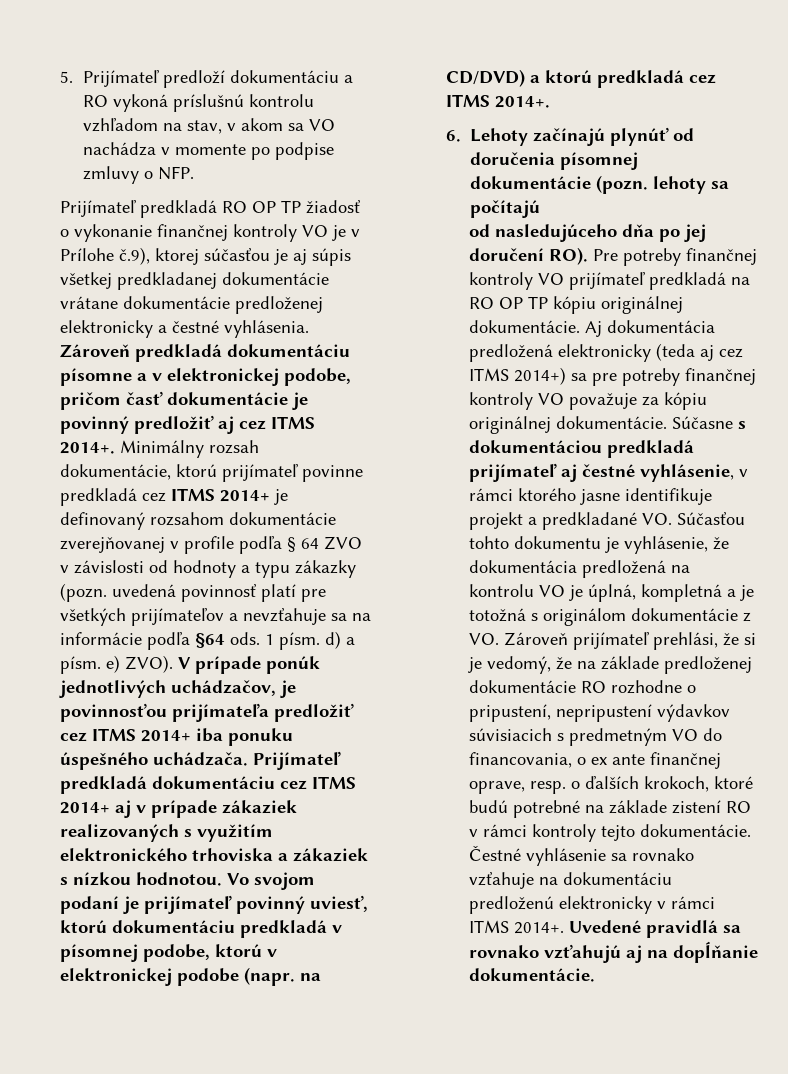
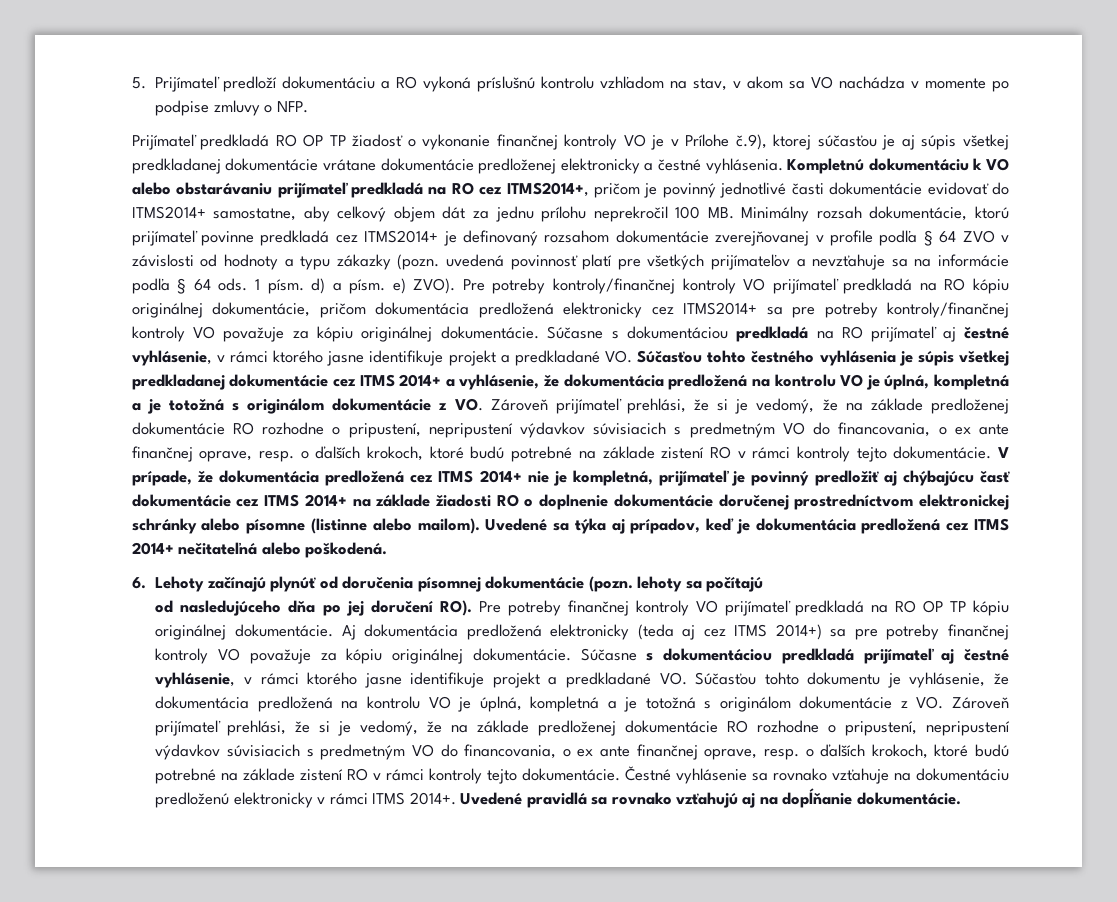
[59,344,350,362] [59,368,351,386] [59,391,308,410] [59,415,315,434] [59,442,115,454] Zároveň predkladá dokumentáciu písomne a v elektronickej podobe, pričom časť dokumentácie je povinný predložiť aj cez ITMS 2014+. -> [787,158,1010,174] [131,182,1009,198] [131,206,734,222] Kompletnú dokumentáciu k VO alebo obstarávaniu prijímateľ predkladá na RO cez ITMS2014+, pričom je povinný jednotlivé časti dokumentácie evidovať do ITMS2014+ samostatne, aby celkový objem dát za jednu prílohu neprekročil 100 MB.
[170,488,270,502] ITMS 2014+ -> [364,230,439,243] ITMS2014+
[194,633,225,648] §64 -> [177,278,211,294] § 64
[177,656,320,674] [58,680,296,698] [59,703,354,722] [59,728,293,746] [59,751,341,770] [59,776,356,794] [59,800,297,818] [59,824,273,842] [59,848,368,862] [59,872,315,890] [59,895,368,914] [59,920,342,938] [59,944,277,962] [59,967,321,986] [445,69,716,88] [445,94,550,108] V prípade ponúk jednotlivých uchádzačov, je povinnosťou prijímateľa predložiť cez ITMS 2014+ iba ponuku úspešného uchádzača. Prijímateľ predkladá dokumentáciu cez ITMS 2014+ aj v prípade zákaziek realizovaných s využitím elektronického trhoviska a zákaziek s nízkou hodnotou. Vo svojom podaní je prijímateľ povinný uviesť, ktorú dokumentáciu predkladá v písomnej podobe, ktorú v elektronickej podobe (napr. na CD/DVD) a ktorú predkladá cez ITMS 2014+. -> [462,278,1010,294] [131,302,1009,318] [131,326,1010,342] [131,350,1010,366] [131,374,1009,390] [131,398,1010,414] [131,422,1010,438] [131,446,1009,462] [131,470,1011,486] [131,494,1009,510] [131,518,1010,534] [131,542,388,558] Pre potreby kontroly/finančnej kontroly VO prijímateľ predkladá na RO kópiu originálnej dokumentácie, pričom dokumentácia predložená elektronicky cez ITMS2014+ sa pre potreby kontroly/finančnej kontroly VO považuje za kópiu originálnej dokumentácie. Súčasne s dokumentáciou predkladá na RO prijímateľ aj čestné vyhlásenie, v rámci ktorého jasne identifikuje projekt a predkladané VO. Súčasťou tohto čestného vyhlásenia je súpis všetkej predkladanej dokumentácie cez ITMS 2014+ a vyhlásenie, že dokumentácia predložená na kontrolu VO je úplná, kompletná a je totožná s originálom dokumentácie z VO. Zároveň prijímateľ prehlási, že si je vedomý, že na základe predloženej dokumentácie RO rozhodne o pripustení, nepripustení výdavkov súvisiacich s predmetným VO do financovania, o ex ante finančnej oprave, resp. o ďalších krokoch, ktoré budú potrebné na základe zistení RO v rámci kontroly tejto dokumentácie. V prípade, že dokumentácia predložená cez ITMS 2014+ nie je kompletná, prijímateľ je povinný predložiť aj chýbajúcu časť dokumentácie cez ITMS 2014+ na základe žiadosti RO o doplnenie dokumentácie doručenej prostredníctvom elektronickej schránky alebo písomne (listinne alebo mailom). Uvedené sa týka aj prípadov, keď je dokumentácia predložená cez ITMS 2014+ nečitateľná alebo poškodená.

